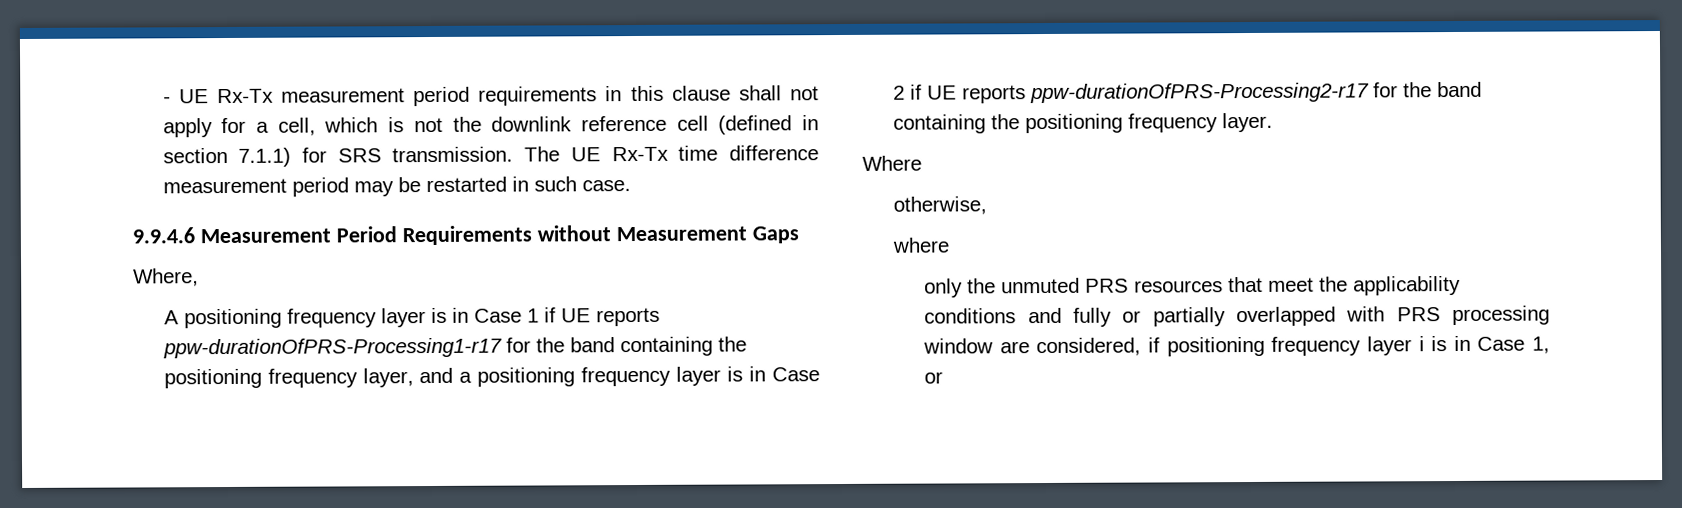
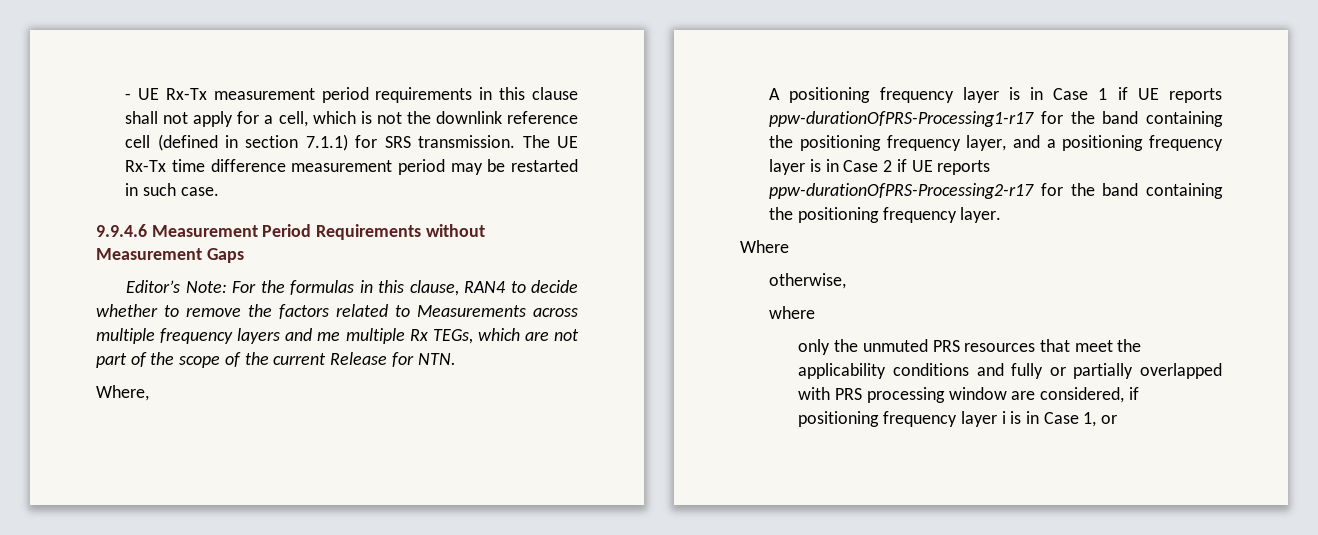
(799, 235) none -> [126,280,579,296] [96,304,578,319] [96,328,580,344] [96,352,456,368] // Editor’s Note: For the formulas in this clause, RAN4 to decide whether to remove the factors related to Measurements across multiple frequency layers and me multiple Rx TEGs, which are not part of the scope of the current Release for NTN.

